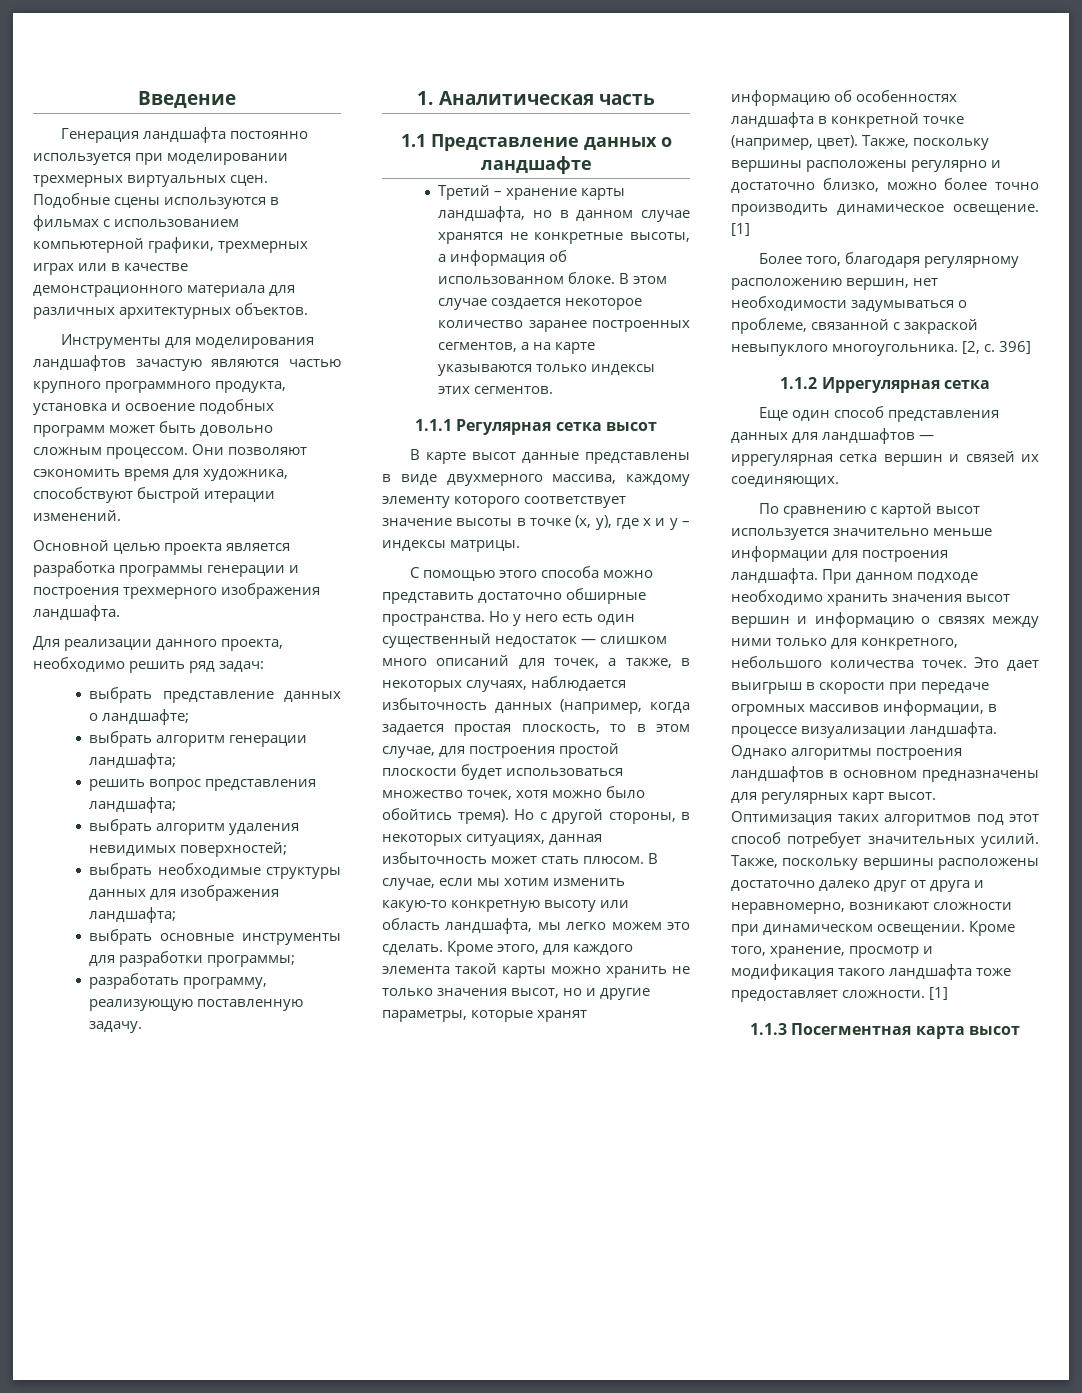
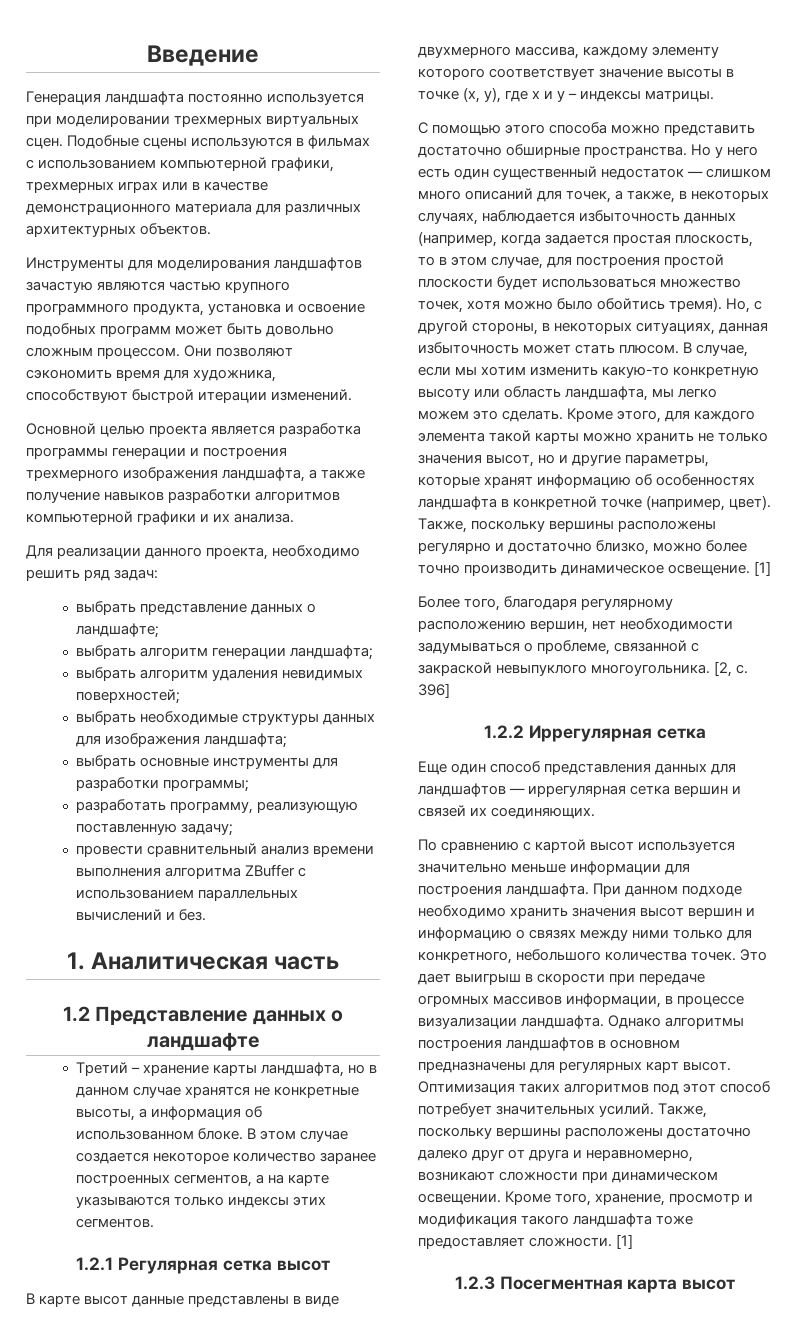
[33,605,120,621] ландшафта. -> [222,467,366,482] [26,489,341,503] [26,511,295,525] ландшафта, а также получение навыков разработки алгоритмов компьютерной графики и их анализа.
[89,779,317,791] [89,797,177,813] // решить вопрос представления ландшафта; -> (374, 652) none
[89,1021,143,1033] задачу. -> [181,823,234,836] [76,843,375,857] [76,864,307,879] [76,889,299,901] [76,909,207,921] задачу; // провести сравнительный анализ времени выполнения алгоритма ZBuffer с использованием параллельных вычислений и без.
[400,134,426,147] 1.1 -> [62,1006,90,1022] 1.2
[415,419,453,431] 1.1.1 -> [76,1257,114,1271] 1.2.1
[514,809,534,820] Но -> [726,298,751,313] Но,
[780,377,818,389] 1.1.2 -> [484,725,525,739] 1.2.2
[750,1023,788,1035] 1.1.3 -> [454,1276,495,1290] 1.2.3

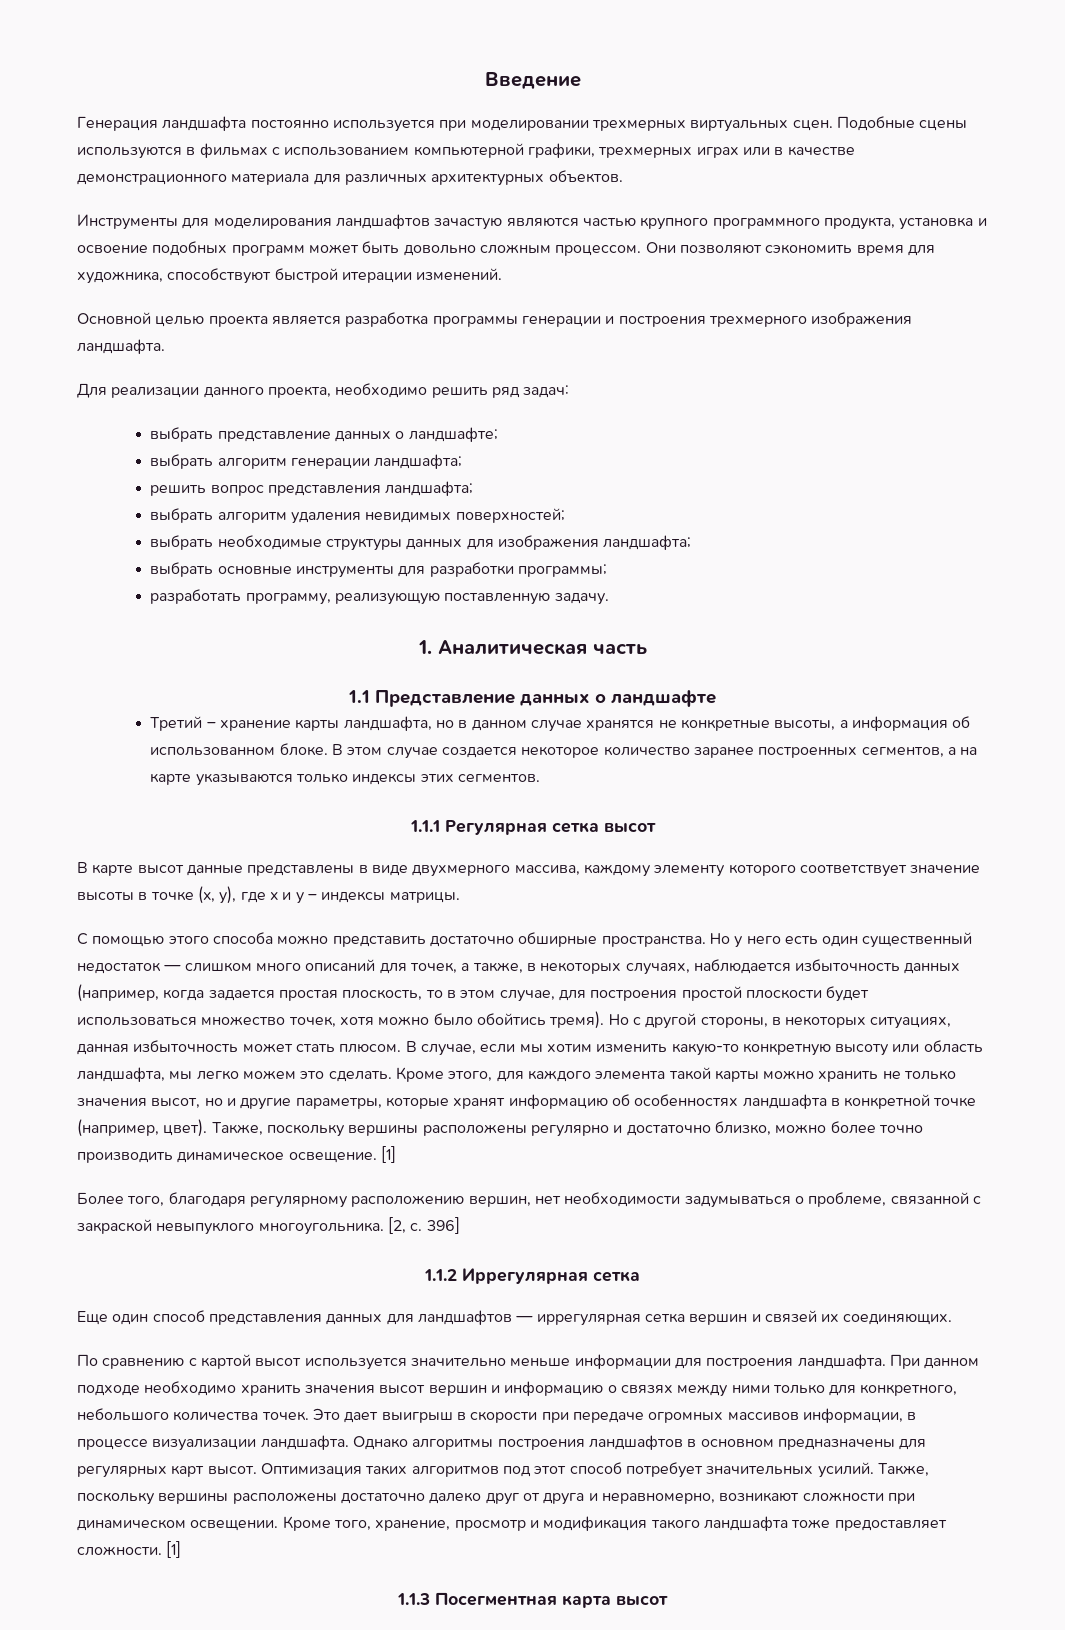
[222,467,366,482] [26,489,341,503] [26,511,295,525] ландшафта, а также получение навыков разработки алгоритмов компьютерной графики и их анализа. -> [76,339,165,354] ландшафта.
(374, 652) none -> [150,481,474,496] // решить вопрос представления ландшафта;
[181,823,234,836] [76,843,375,857] [76,864,307,879] [76,889,299,901] [76,909,207,921] задачу; // провести сравнительный анализ времени выполнения алгоритма ZBuffer с использованием параллельных вычислений и без. -> [554,593,609,605] задачу.
[62,1006,90,1022] 1.2 -> [348,690,370,703] 1.1
[76,1257,114,1271] 1.2.1 -> [409,820,440,832] 1.1.1
[726,298,751,313] Но, -> [608,1014,629,1025] Но
[484,725,525,739] 1.2.2 -> [424,1269,457,1281] 1.1.2
[454,1276,495,1290] 1.2.3 -> [397,1593,430,1605] 1.1.3

